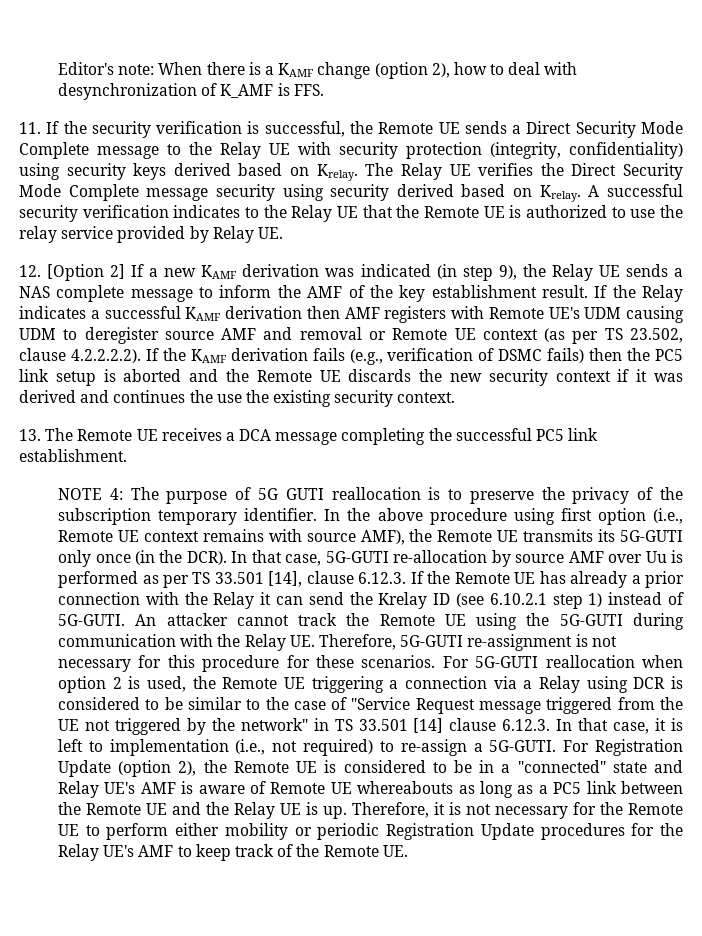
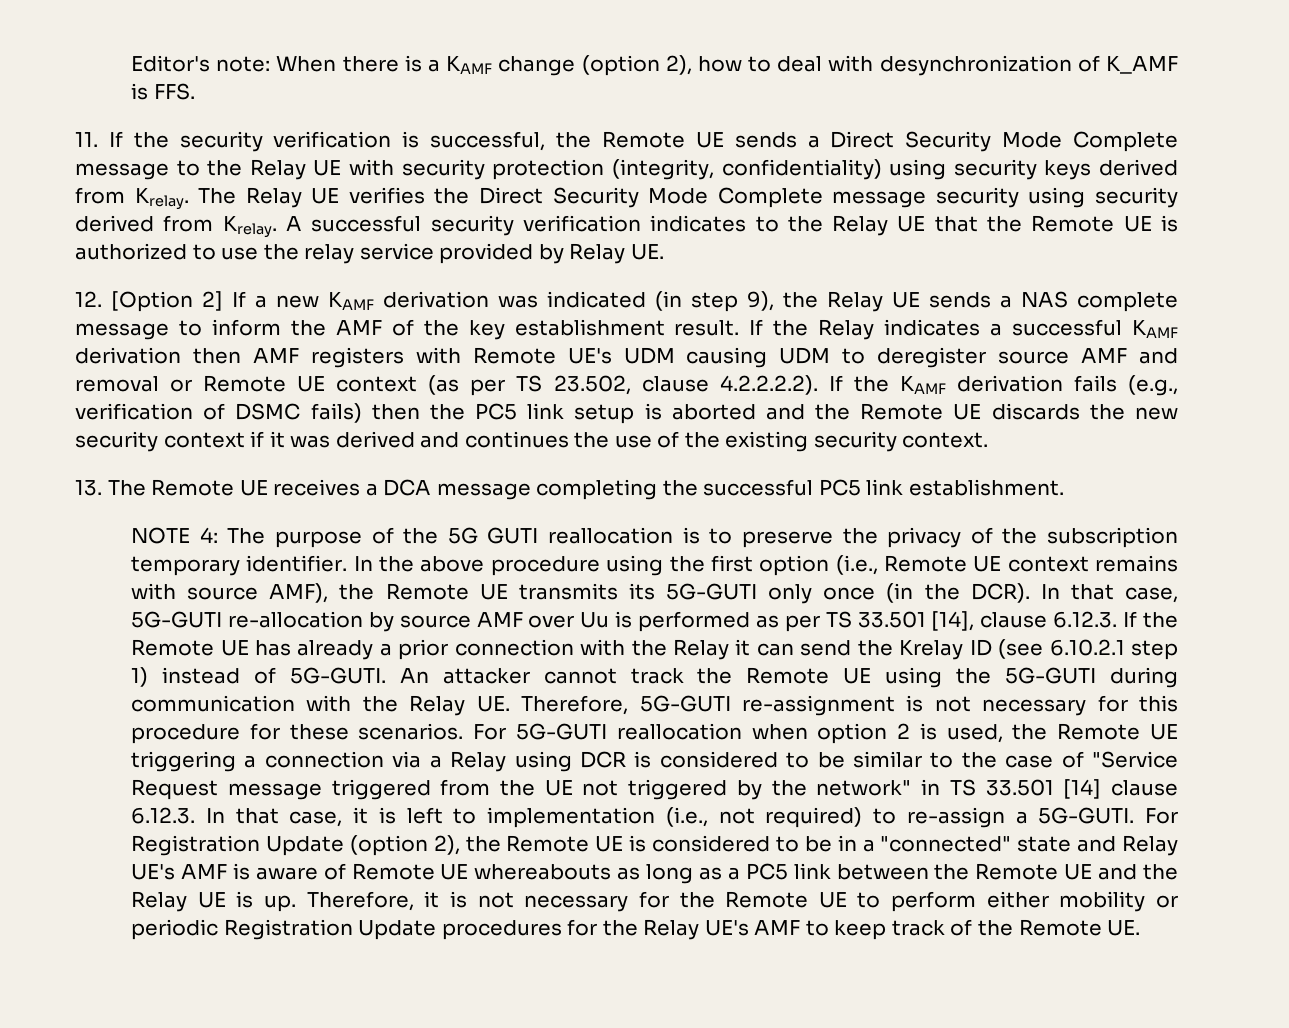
[238,163,310,176] based on -> [75,187,125,204] from
[461,184,533,197] based on -> [163,215,214,232] from
(242, 398) none -> [657,431,680,448] of
(252, 493) none -> [403,528,439,544] the
(555, 516) none -> [669,556,705,572] the

